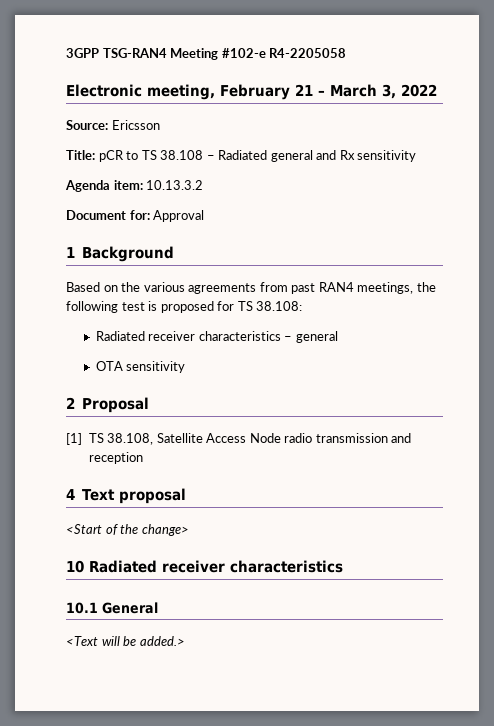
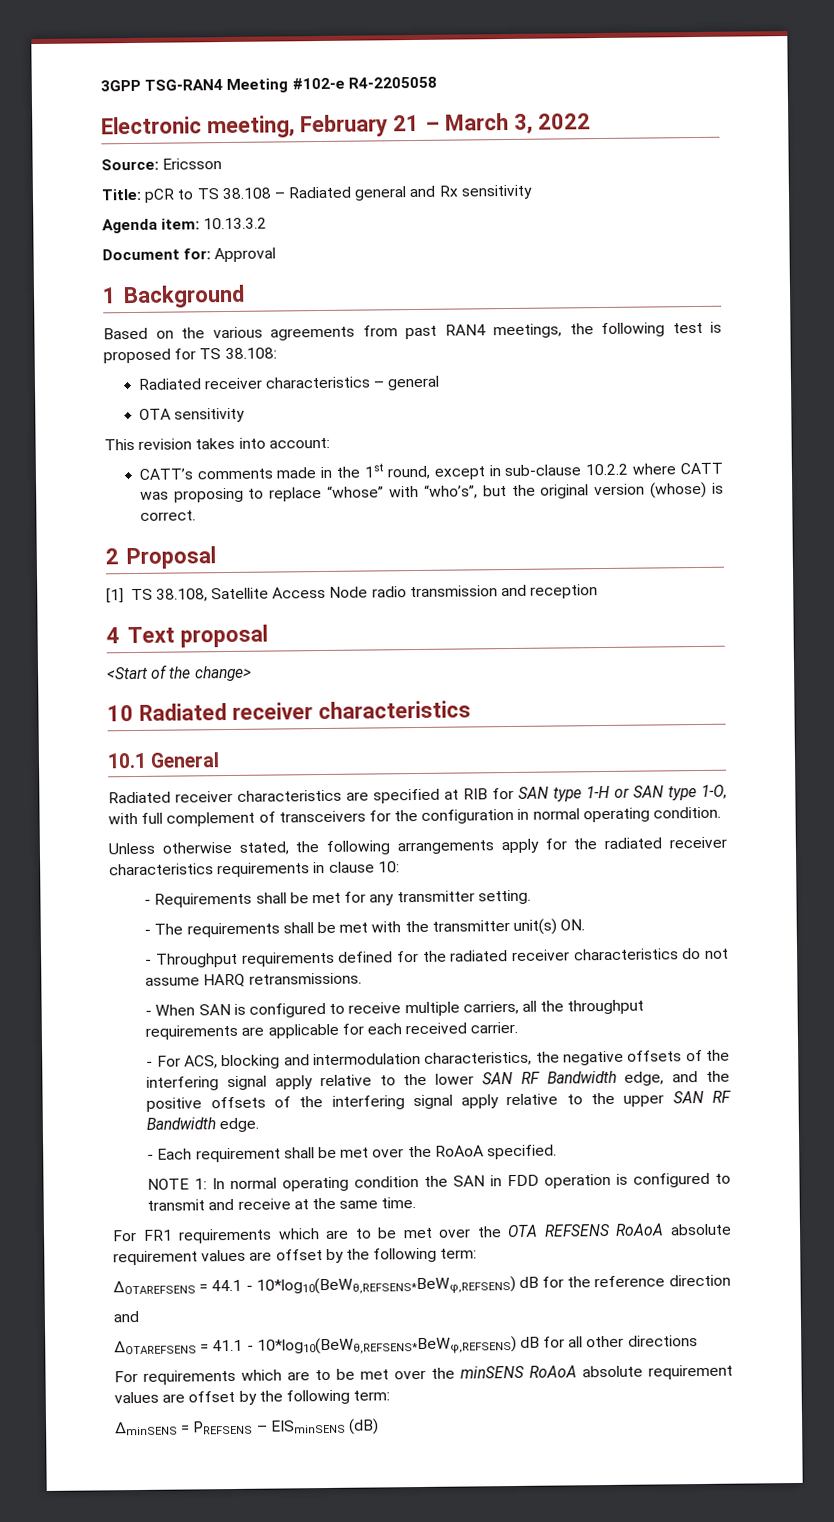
(186, 367) none -> [104,437,330,451] [138,462,723,480] [139,481,724,503] [139,510,196,521] // This revision takes into account: // CATT’s comments made in the 1st round, except in sub-clause 10.2.2 where CATT was proposing to replace “whose” with “who’s”, but the original version (whose) is correct.
[66,636,185,646] <Text will be added.> -> [108,784,727,804] [108,806,722,827] [108,836,727,855] [109,861,400,878] [144,889,531,908] [144,918,586,938] [145,947,730,968] [145,972,362,988] [145,999,645,1018] [145,1021,519,1040] [146,1049,730,1070] [146,1070,730,1091] [146,1090,731,1112] [146,1117,260,1133] [147,1144,557,1163] [147,1172,731,1192] [147,1197,417,1211] [112,1223,733,1244] [113,1247,478,1266] [113,1274,731,1296] [113,1310,139,1323] [114,1335,698,1356] [114,1364,733,1385] [114,1389,391,1405] [115,1418,379,1436] Radiated receiver characteristics are specified at RIB for SAN type 1-H or SAN type 1-O, with full complement of transceivers for the configuration in normal operating condition. // Unless otherwise stated, the following arrangements apply for the radiated receiver characteristics requirements in clause 10: // - Requirements shall be met for any transmitter setting. // - The requirements shall be met with the transmitter unit(s) ON. // - Throughput requirements defined for the radiated receiver characteristics do not assume HARQ retransmissions. // - When SAN is configured to receive multiple carriers, all the throughput requirements are applicable for each received carrier. // - For ACS, blocking and intermodulation characteristics, the negative offsets of the interfering signal apply relative to the lower SAN RF Bandwidth edge, and the positive offsets of the interfering signal apply relative to the upper SAN RF Bandwidth edge. // - Each requirement shall be met over the RoAoA specified. // NOTE 1: In normal operating condition the SAN in FDD operation is configured to transmit and receive at the same time. // For FR1 requirements which are to be met over the OTA REFSENS RoAoA absolute requirement values are offset by the following term: // ΔOTAREFSENS = 44.1 - 10*log10(BeWθ,REFSENS*BeWφ,REFSENS) dB for the reference direction // and // ΔOTAREFSENS = 41.1 - 10*log10(BeWθ,REFSENS*BeWφ,REFSENS) dB for all other directions // For requirements which are to be met over the minSENS RoAoA absolute requirement values are offset by the following term: // ΔminSENS = PREFSENS – EISminSENS (dB)

